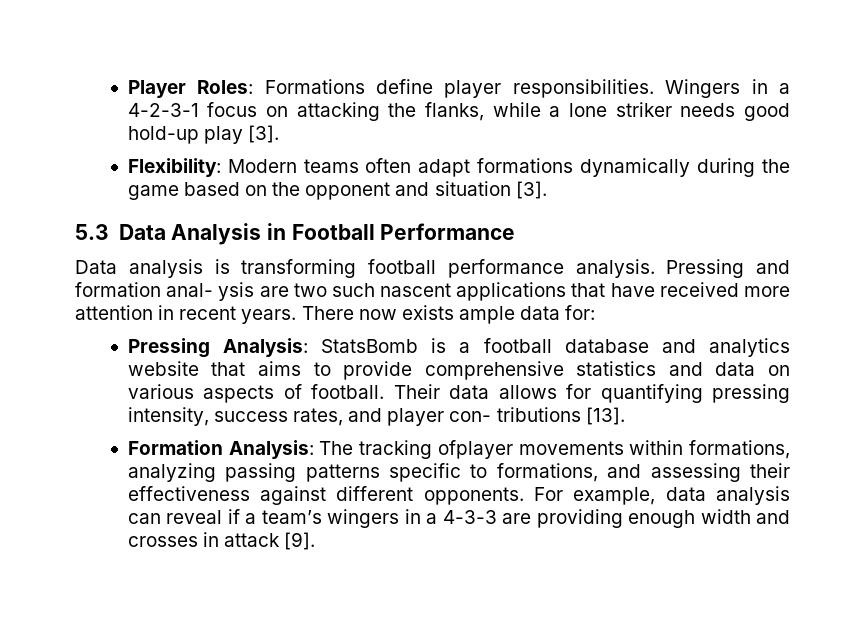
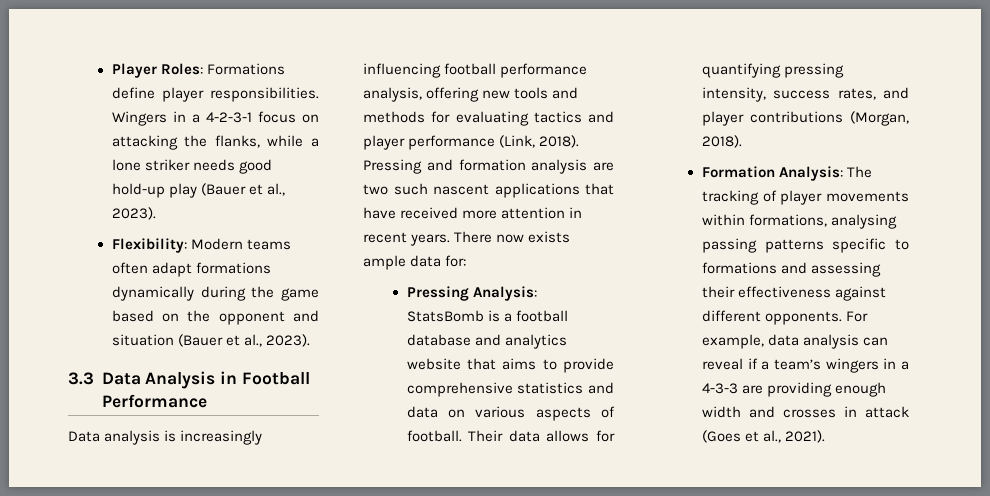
[248,125,280,143] [3]. -> [201,183,286,196] [111,207,156,220] (Bauer et al., 2023).
[515,181,547,199] [75,224,109,240] [3]. // 5.3 -> [177,334,311,347] [68,372,94,385] (Bauer et al., 2023). // 3.3
[241,259,655,278] transforming football performance analysis. -> [180,430,263,445] [363,63,588,78] [363,87,579,102] [363,111,614,126] [363,135,580,150] increasingly influencing football performance analysis, offering new tools and methods for evaluating tactics and player performance (Link, 2018).
[166,282,255,301] anal- ysis -> [531,159,588,174] analysis
[449,407,625,425] con- tributions [13]. -> [749,111,909,126] [701,135,742,148] contributions (Morgan, 2018).
[437,440,513,459] ofplayer -> [762,190,823,205] of player
[127,463,216,482] analyzing -> [831,214,898,229] analysing
[496,463,598,482] formations, -> [701,262,777,274] formations
[284,532,316,550] [9]. -> [701,430,826,443] (Goes et al., 2021).

